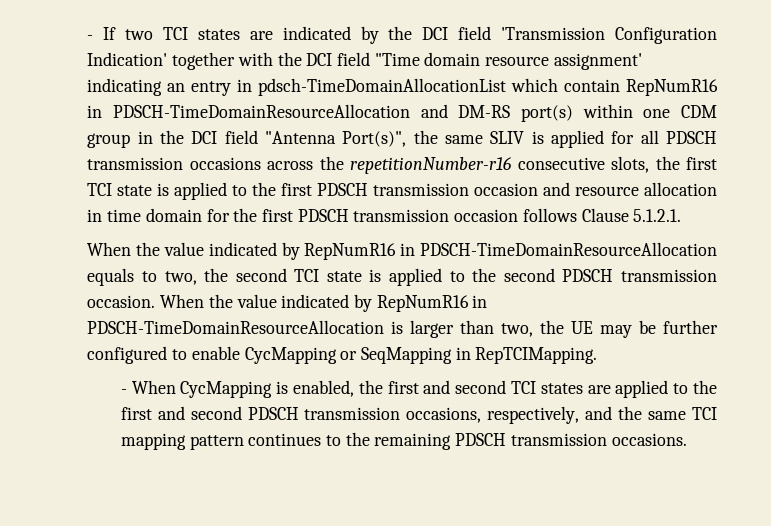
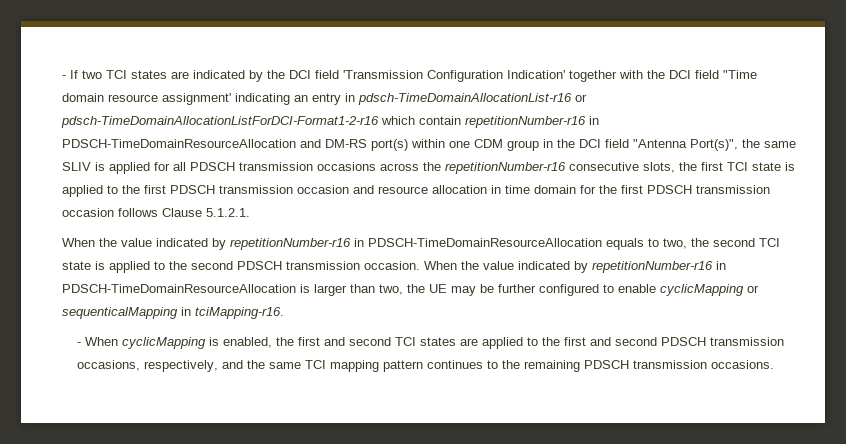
[258,78,507,96] pdsch-TimeDomainAllocationList -> [358,93,588,105] [61,116,380,128] pdsch-TimeDomainAllocationList-r16 or pdsch-TimeDomainAllocationListForDCI-Format1-2-r16
[626,79,718,96] RepNumR16 -> [465,116,587,128] repetitionNumber-r16
[304,243,397,260] RepNumR16 -> [230,238,352,250] repetitionNumber-r16
[376,295,469,312] RepNumR16 -> [592,261,714,273] repetitionNumber-r16
[244,347,598,364] CycMapping or SeqMapping in RepTCIMapping. -> [660,284,760,296] [62,307,285,319] cyclicMapping or sequenticalMapping in tciMapping-r16.
[180,381,273,398] CycMapping -> [121,337,206,349] cyclicMapping

